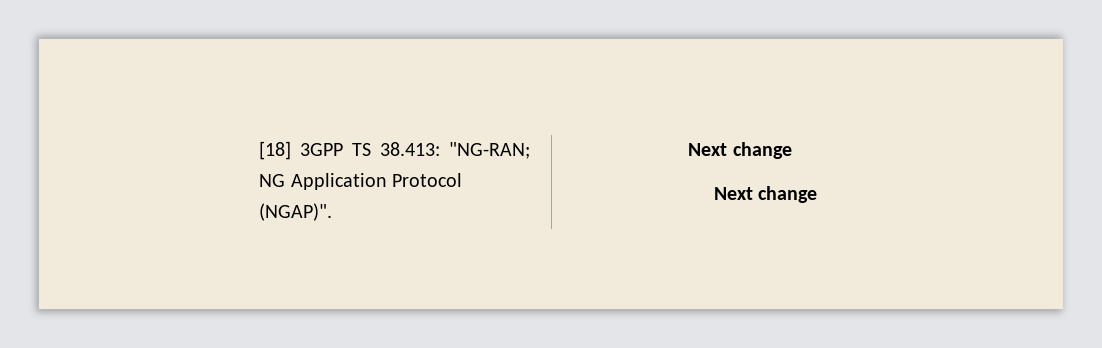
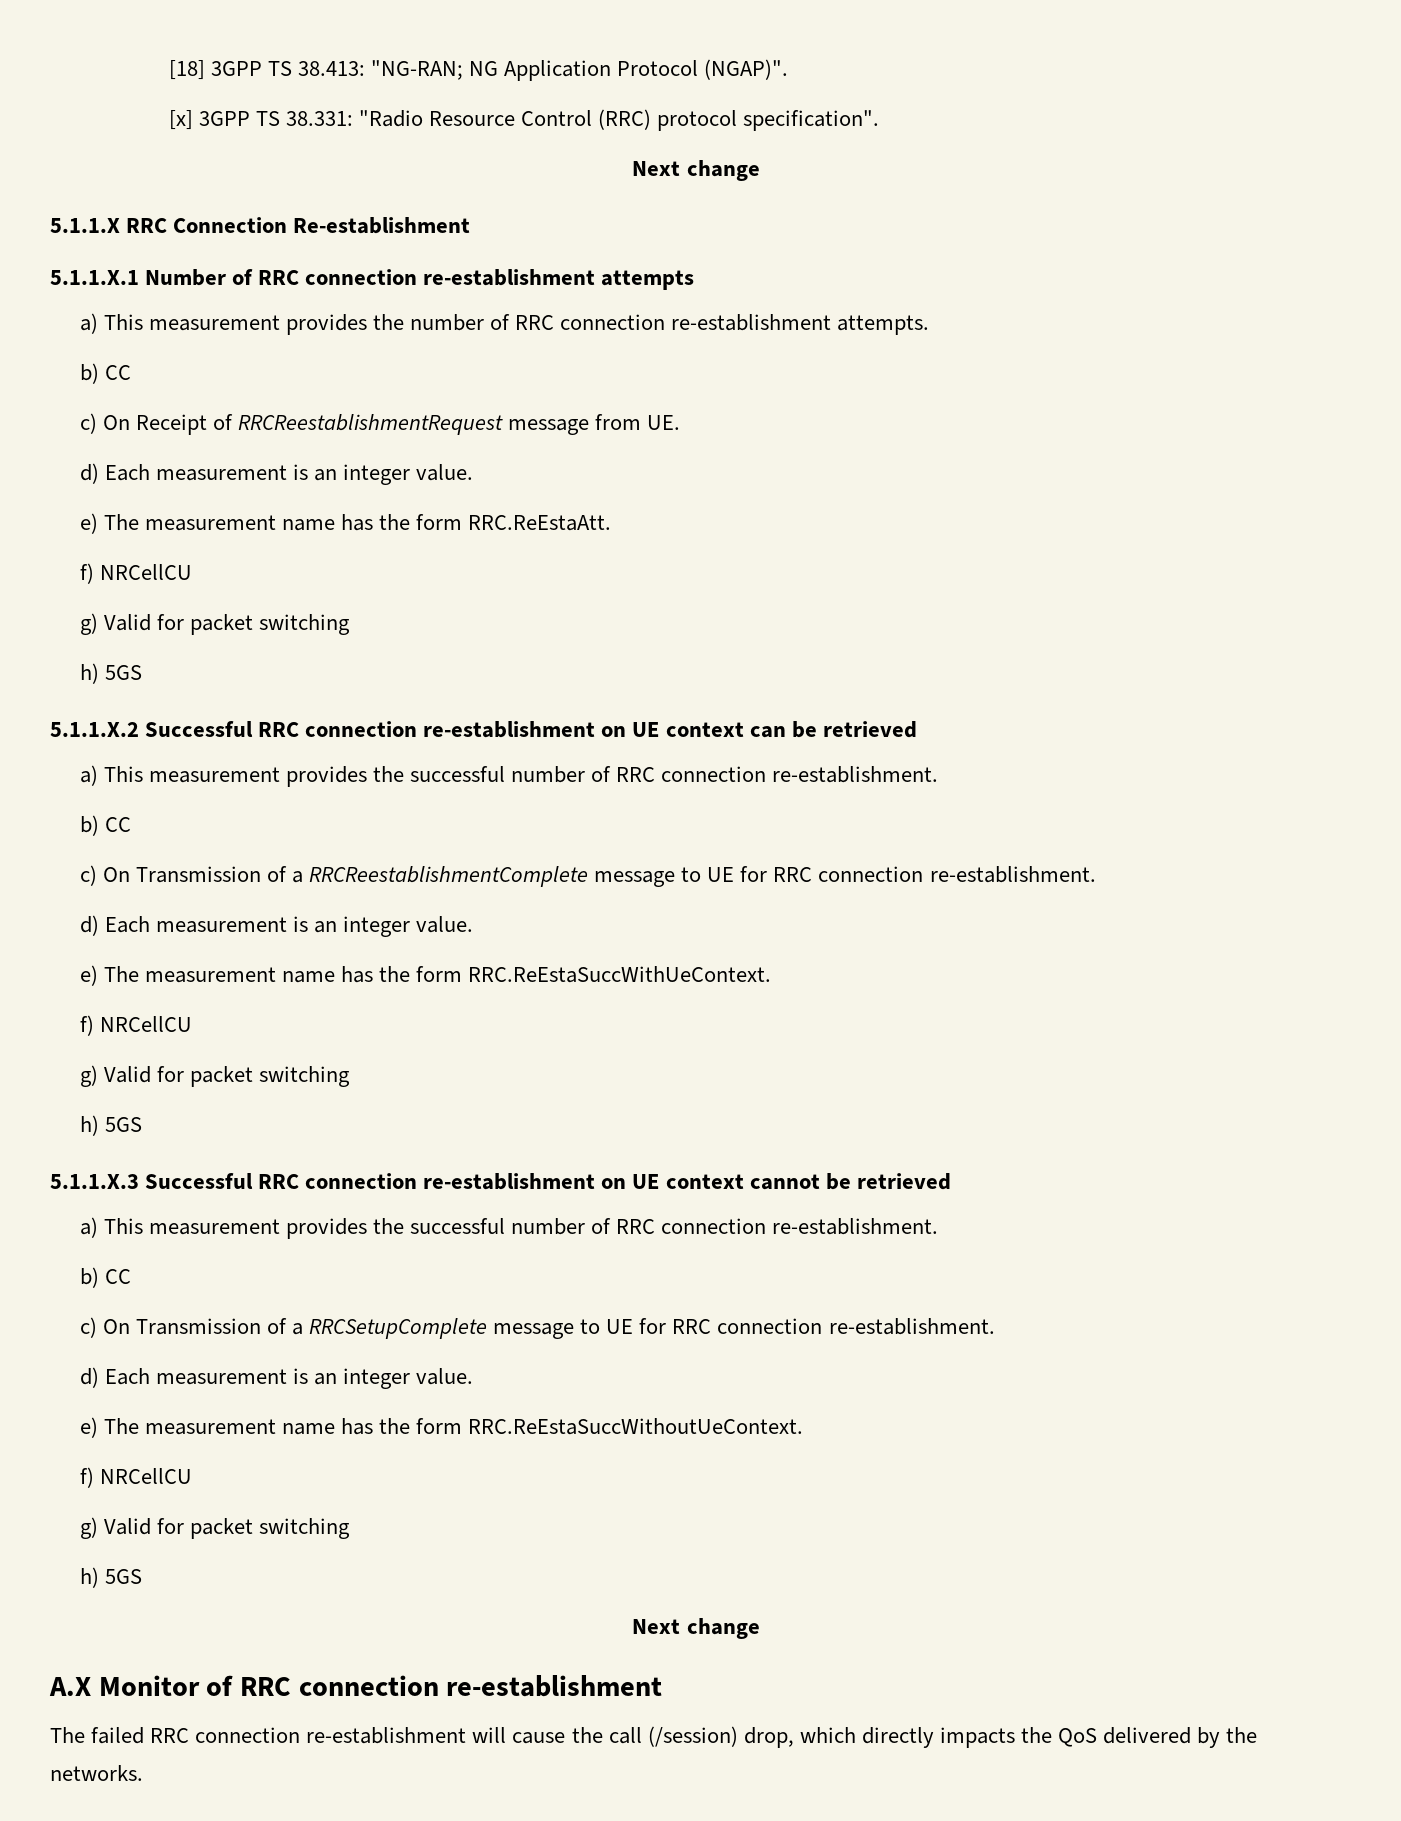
[688,142,792,159] [713,186,818,203] Next change // Next change -> [168,109,880,131] [632,160,760,181] [50,217,471,234] [50,269,695,290] [79,313,930,335] [79,363,131,384] [79,413,681,435] [79,463,474,485] [79,513,612,534] [79,563,192,584] [79,613,350,635] [79,663,142,684] [50,721,917,738] [79,765,939,787] [79,815,131,836] [79,865,1096,887] [79,915,474,937] [79,965,772,986] [79,1015,192,1036] [79,1065,350,1087] [79,1115,142,1136] [50,1173,951,1190] [79,1217,939,1239] [79,1267,131,1288] [79,1317,995,1339] [79,1367,474,1389] [79,1417,804,1438] [79,1467,192,1488] [79,1517,350,1539] [79,1567,142,1588] [632,1618,760,1639] [49,1675,663,1697] [50,1726,1258,1748] [50,1765,143,1781] [x] 3GPP TS 38.331: "Radio Resource Control (RRC) protocol specification". // Next change // 5.1.1.X RRC Connection Re-establishment // 5.1.1.X.1 Number of RRC connection re-establishment attempts // a) This measurement provides the number of RRC connection re-establishment attempts. // b) CC // c) On Receipt of RRCReestablishmentRequest message from UE. // d) Each measurement is an integer value. // e) The measurement name has the form RRC.ReEstaAtt. // f) NRCellCU // g) Valid for packet switching // h) 5GS // 5.1.1.X.2 Successful RRC connection re-establishment on UE context can be retrieved // a) This measurement provides the successful number of RRC connection re-establishment. // b) CC // c) On Transmission of a RRCReestablishmentComplete message to UE for RRC connection re-establishment. // d) Each measurement is an integer value. // e) The measurement name has the form RRC.ReEstaSuccWithUeContext. // f) NRCellCU // g) Valid for packet switching // h) 5GS // 5.1.1.X.3 Successful RRC connection re-establishment on UE context cannot be retrieved // a) This measurement provides the successful number of RRC connection re-establishment. // b) CC // c) On Transmission of a RRCSetupComplete message to UE for RRC connection re-establishment. // d) Each measurement is an integer value. // e) The measurement name has the form RRC.ReEstaSuccWithoutUeContext. // f) NRCellCU // g) Valid for packet switching // h) 5GS // Next change // A.X Monitor of RRC connection re-establishment // The failed RRC connection re-establishment will cause the call (/session) drop, which directly impacts the QoS delivered by the networks.

